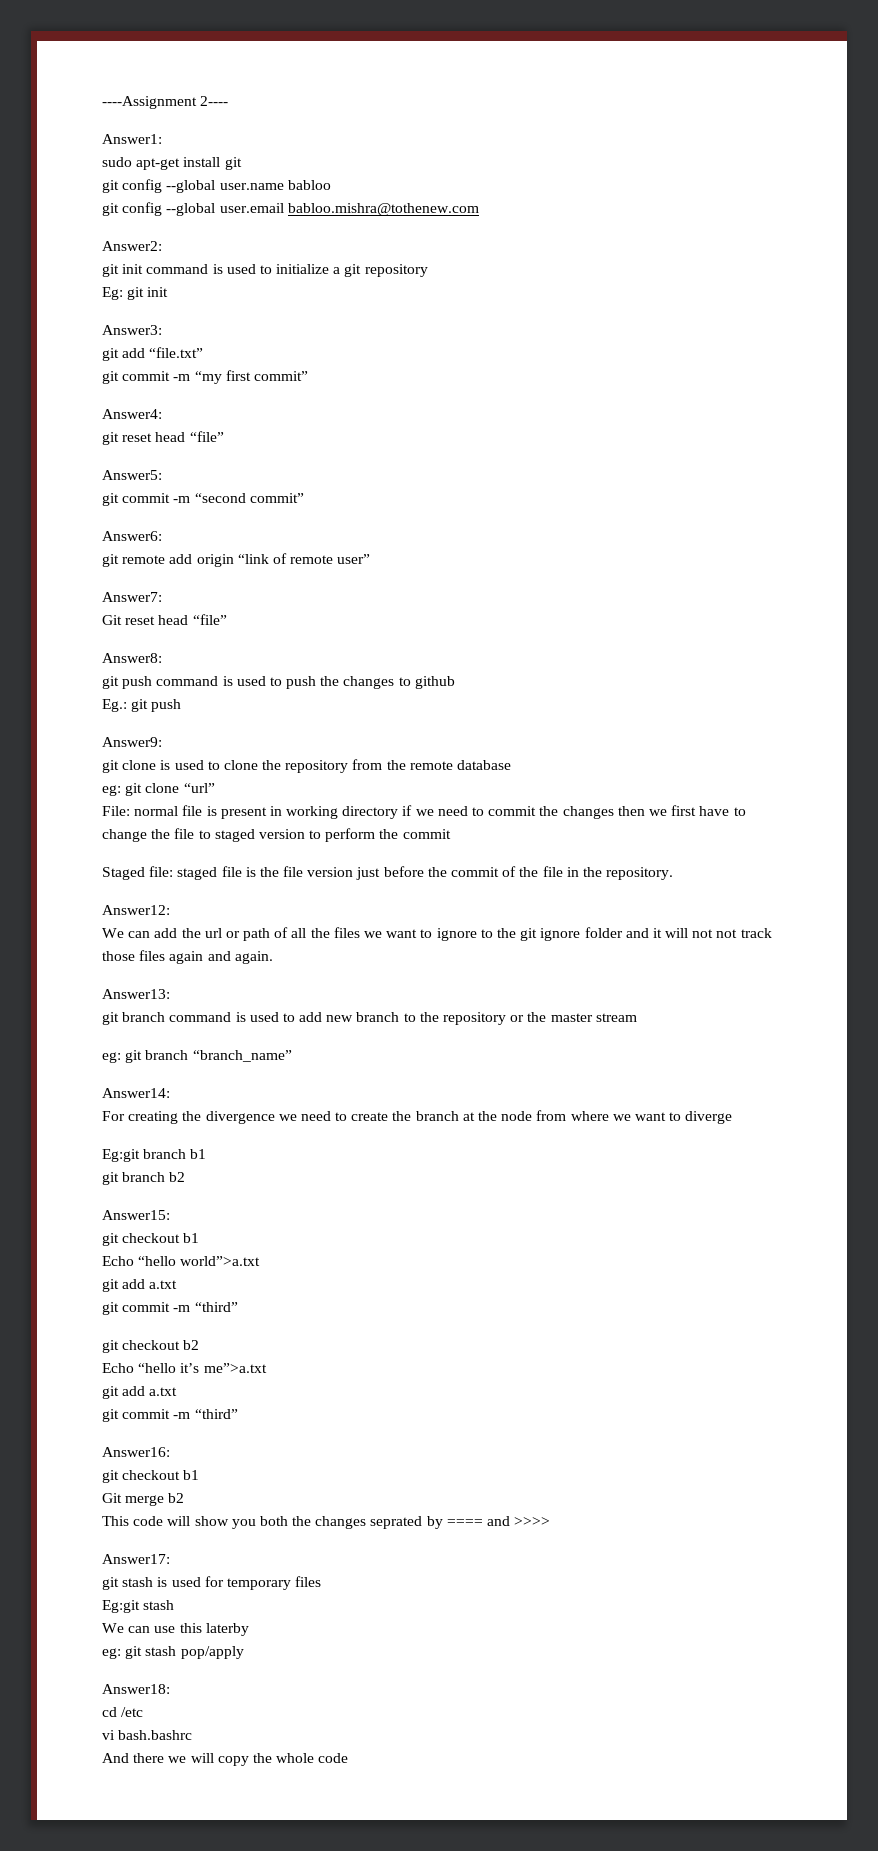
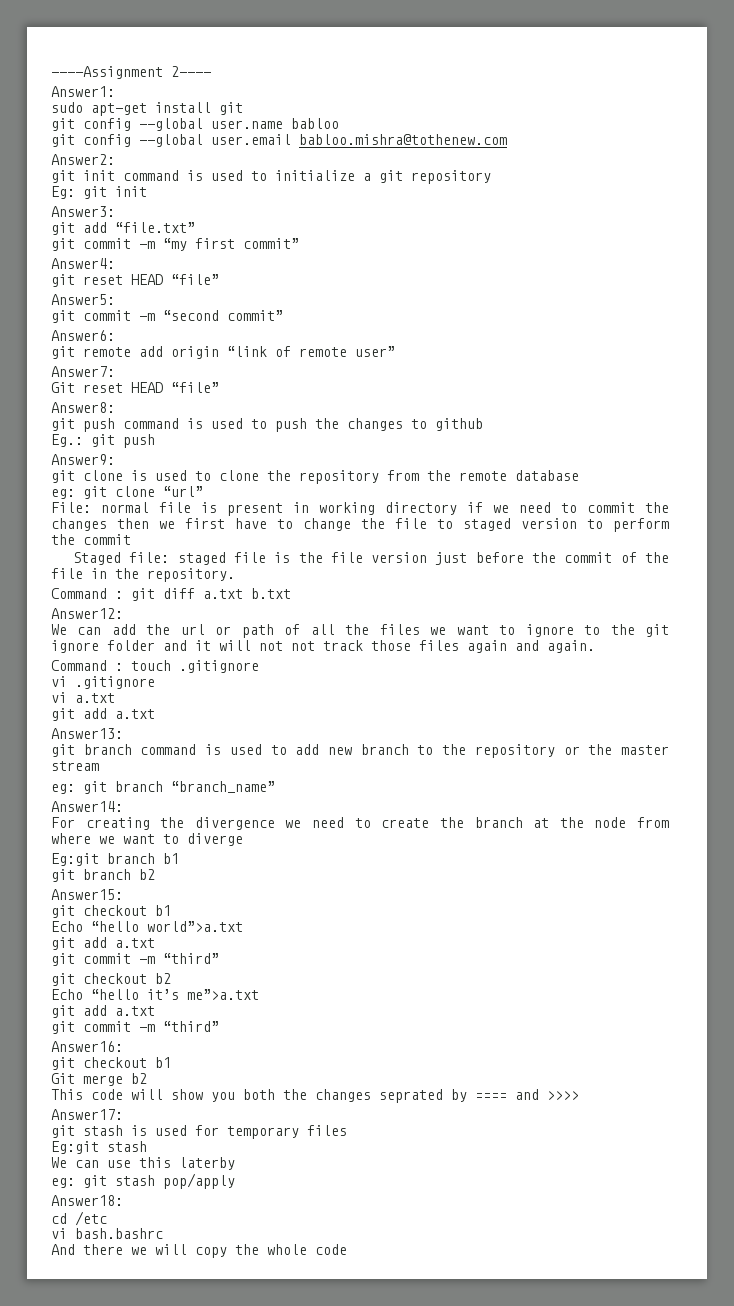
[155,432,186,442] head -> [131,274,163,285] HEAD
[158,615,189,625] head -> [131,382,163,393] HEAD
(674, 873) none -> [51,588,291,601] // Command : git diff a.txt b.txt
(273, 957) none -> [51,660,259,673] [51,676,155,689] [51,692,115,703] [51,708,155,721] // Command : touch .gitignore // vi .gitignore // vi a.txt // git add a.txt

